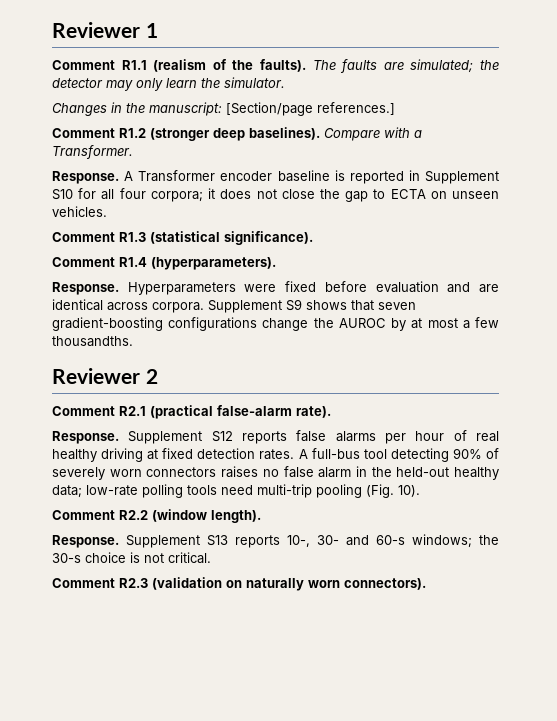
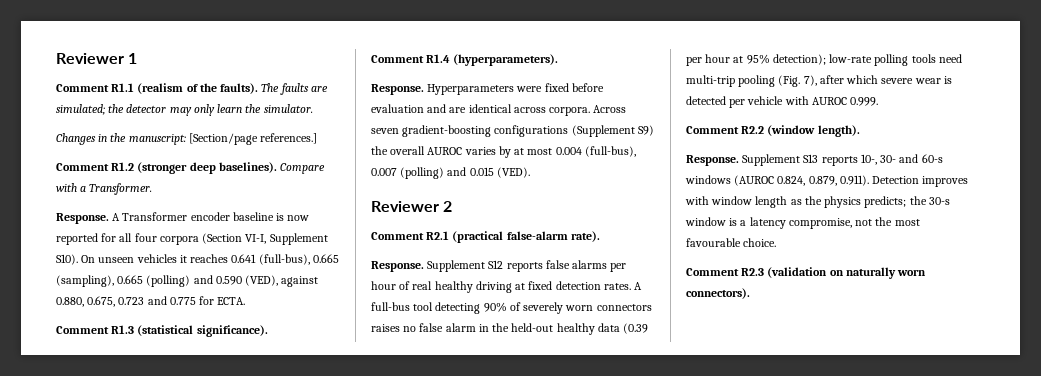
[349,170,499,184] [52,188,500,202] [52,206,107,217] reported in Supplement S10 for all four corpora; it does not close the gap to ECTA on unseen vehicles. -> [287,215,310,221] [56,233,328,245] [56,254,339,265] [56,275,319,287] [56,296,246,307] now reported for all four corpora (Section VI-I, Supplement S10). On unseen vehicles it reaches 0.641 (full-bus), 0.665 (sampling), 0.665 (polling) and 0.590 (VED), against 0.880, 0.675, 0.723 and 0.775 for ECTA.
[208,299,416,313] [52,317,500,331] [52,336,133,347] Supplement S9 shows that seven gradient-boosting configurations change the AUROC by at most a few thousandths. -> [593,105,627,113] [371,125,654,137] [371,146,636,158] [371,167,530,179] Across seven gradient-boosting configurations (Supplement S9) the overall AUROC varies by at most 0.004 (full-bus), 0.007 (polling) and 0.015 (VED).
[52,485,82,498] data; -> [597,323,649,334] [686,54,826,66] data (0.39 per hour at 95% detection);
[398,485,420,497] 10). -> [803,75,952,86] [686,96,879,108] 7), after which severe wear is detected per vehicle with AUROC 0.999.
[412,534,499,548] [52,552,211,564] windows; the 30-s choice is not critical. -> [685,175,969,187] [685,196,950,208] [685,217,920,229] [686,238,777,247] windows (AUROC 0.824, 0.879, 0.911). Detection improves with window length as the physics predicts; the 30-s window is a latency compromise, not the most favourable choice.

